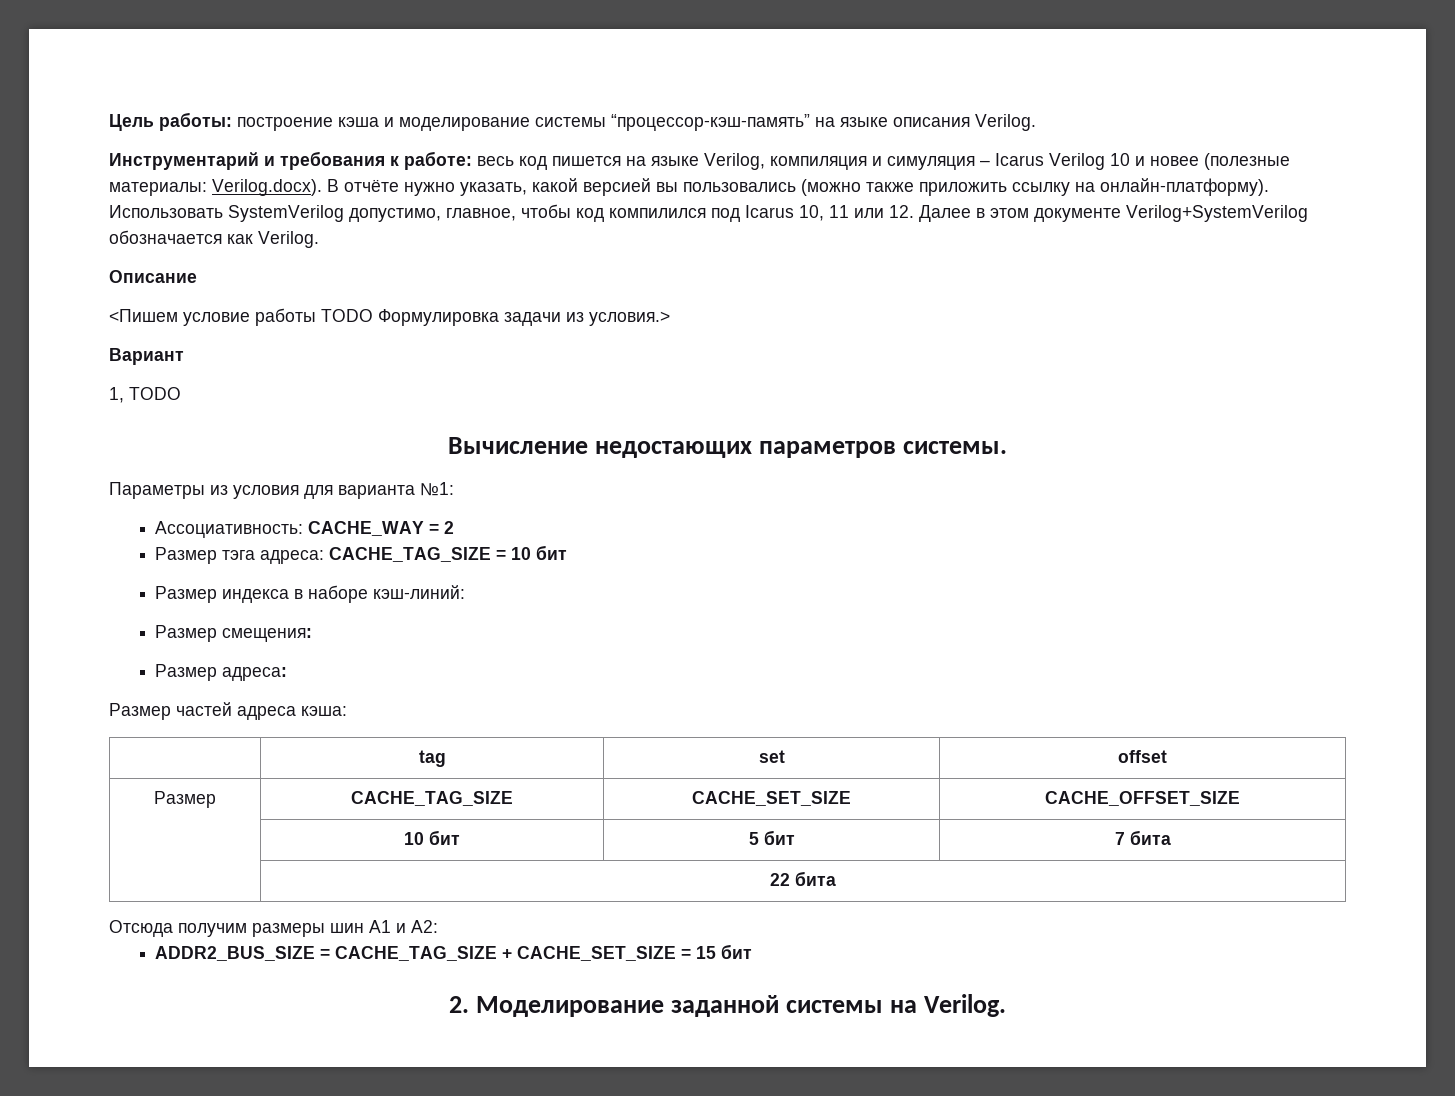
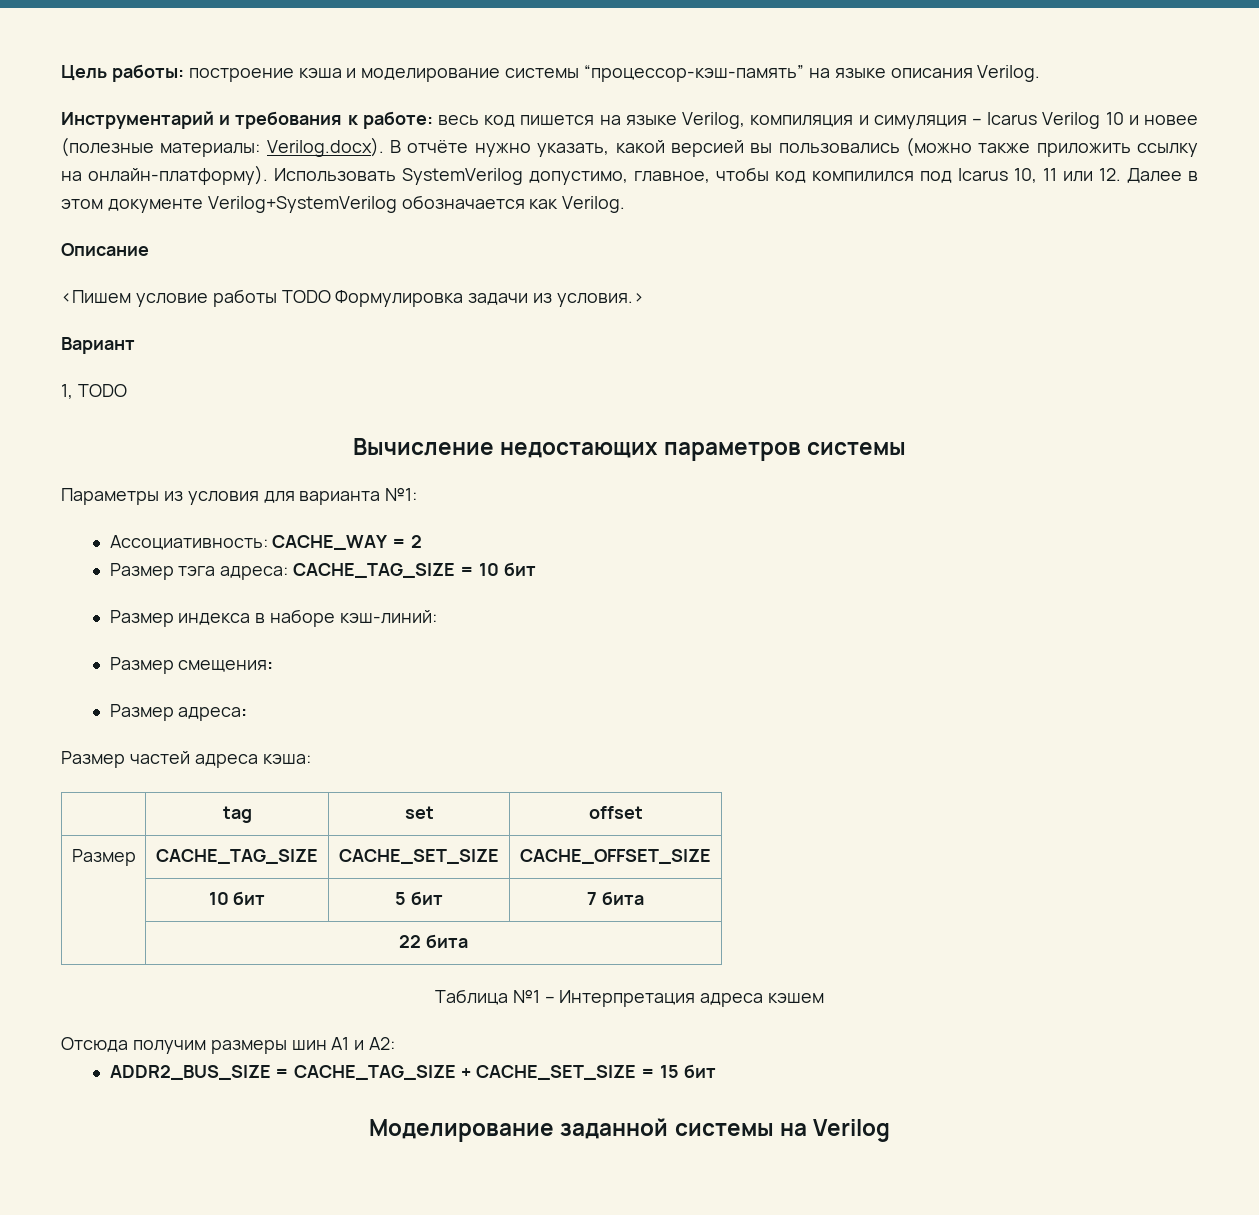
[903,441,1008,454] системы. -> [806,442,906,455] системы
(836, 878) none -> [434,989,825,1007] // Таблица №1 – Интерпретация адреса кэшем
[448,996,469,1013] 2. -> (716, 1071) none
[924,994,1007,1017] Verilog. -> [812,1119,890,1142] Verilog

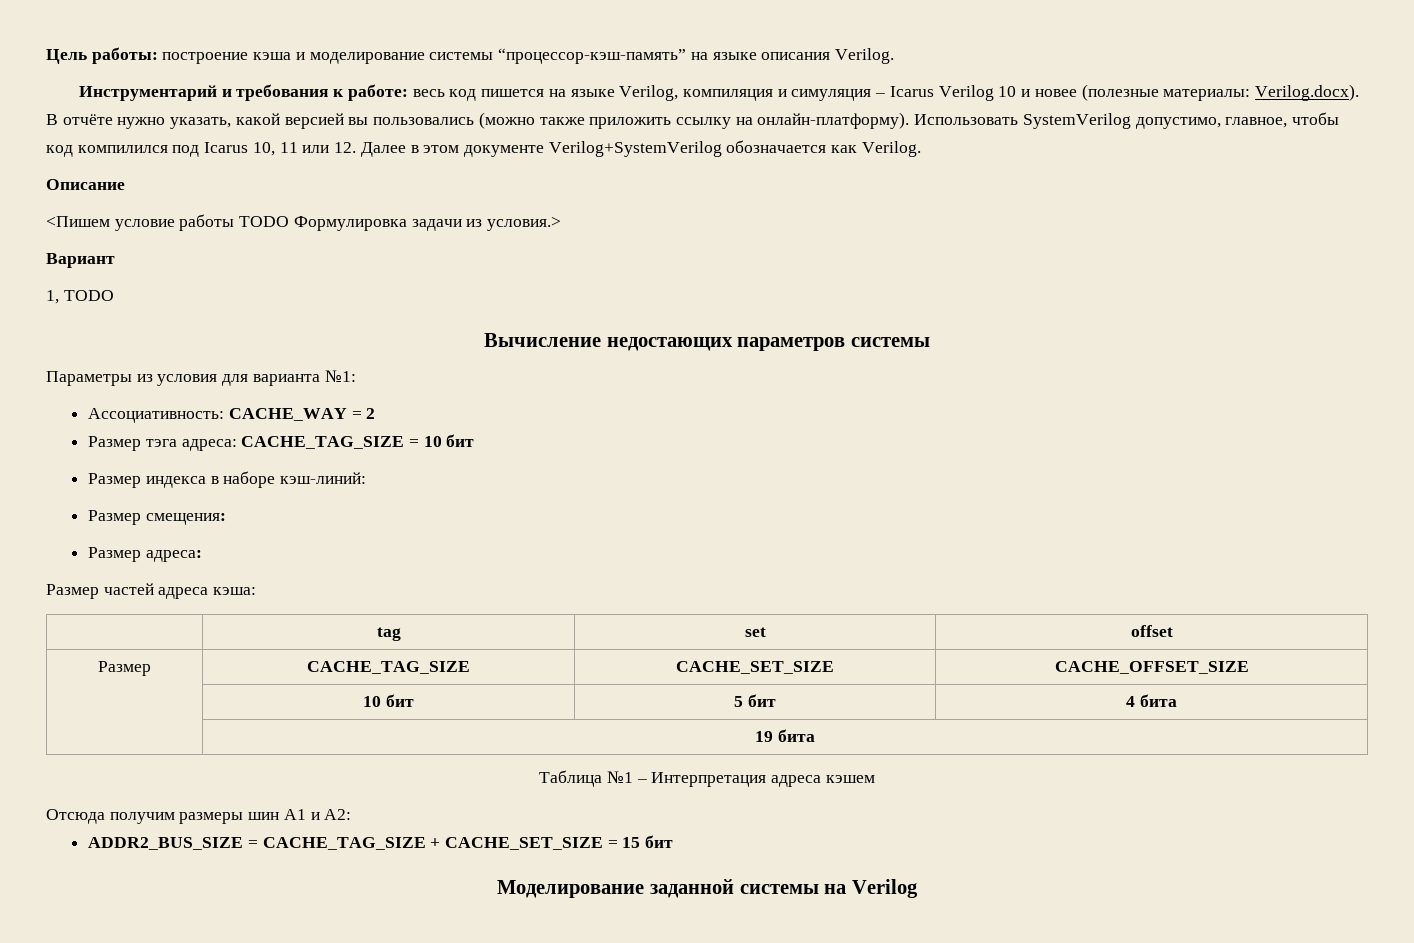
[587,892,598,905] 7 -> [1126,696,1136,707] 4
[399,935,422,948] 22 -> [755,731,774,742] 19

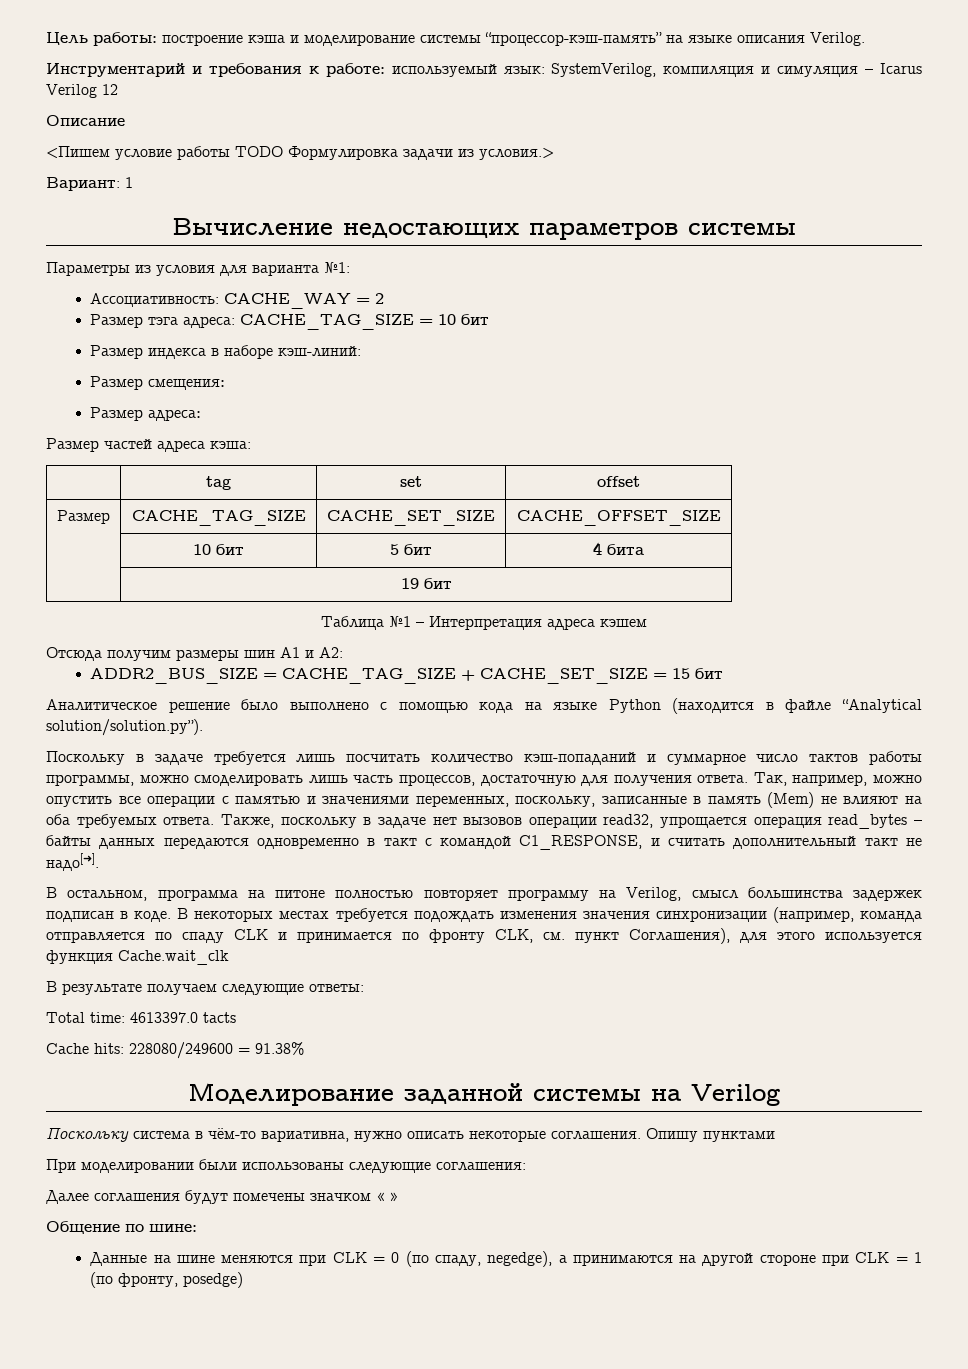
[412,85,679,101] весь код пишется на языке Verilog, -> [391,63,657,77] используемый язык: SystemVerilog,
[998,84,1359,101] [46,112,1340,129] [46,140,921,157] 10 и новее (полезные материалы: Verilog.docx). В отчёте нужно указать, какой версией вы пользовались (можно также приложить ссылку на онлайн-платформу). Использовать SystemVerilog допустимо, главное, чтобы код компилился под Icarus 10, 11 или 12. Далее в этом документе Verilog+SystemVerilog обозначается как Verilog. -> [102,84,118,95] 12
[46,253,115,268] [46,290,114,304] Вариант // 1, TODO -> [46,177,133,191] Вариант: 1
[777,729,815,742] бита -> [423,578,452,589] бит
(674, 841) none -> [46,698,923,714] [46,719,203,736] [46,751,923,765] [46,772,923,786] [46,792,922,808] [46,814,922,829] [46,835,922,850] [46,853,99,871] [46,887,922,901] [46,907,923,923] [46,928,922,944] [46,950,229,965] [46,981,364,995] [46,1012,236,1023] [46,1042,304,1059] // Аналитическое решение было выполнено с помощью кода на языке Python (находится в файле “Analytical solution/solution.py”). // Поскольку в задаче требуется лишь посчитать количество кэш-попаданий и суммарное число тактов работы программы, можно смоделировать лишь часть процессов, достаточную для получения ответа. Так, например, можно опустить все операции с памятью и значениями переменных, поскольку, записанные в память (Mem) не влияют на оба требуемых ответа. Также, поскольку в задаче нет вызовов операции read32, упрощается операция read_bytes – байты данных передаются одновременно в такт с командой C1_RESPONSE, и считать дополнительный такт не надо[➜]. // В остальном, программа на питоне полностью повторяет программу на Verilog, смысл большинства задержек подписан в коде. В некоторых местах требуется подождать изменения значения синхронизации (например, команда отправляется по спаду CLK и принимается по фронту CLK, см. пункт Соглашения), для этого используется функция Cache.wait_clk // В результате получаем следующие ответы: // Total time: 4613397.0 tacts // Cache hits: 228080/249600 = 91.38%
(918, 888) none -> [46,1128,775,1142] [46,1159,526,1173] [46,1190,399,1204] [46,1221,197,1234] [90,1251,923,1267] [90,1272,244,1288] // Поскольку система в чём-то вариативна, нужно описать некоторые соглашения. Опишу пунктами // При моделировании были использованы следующие соглашения: // Далее соглашения будут помечены значком « » // Общение по шине: // Данные на шине меняются при CLK = 0 (по спаду, negedge), а принимаются на другой стороне при CLK = 1 (по фронту, posedge)

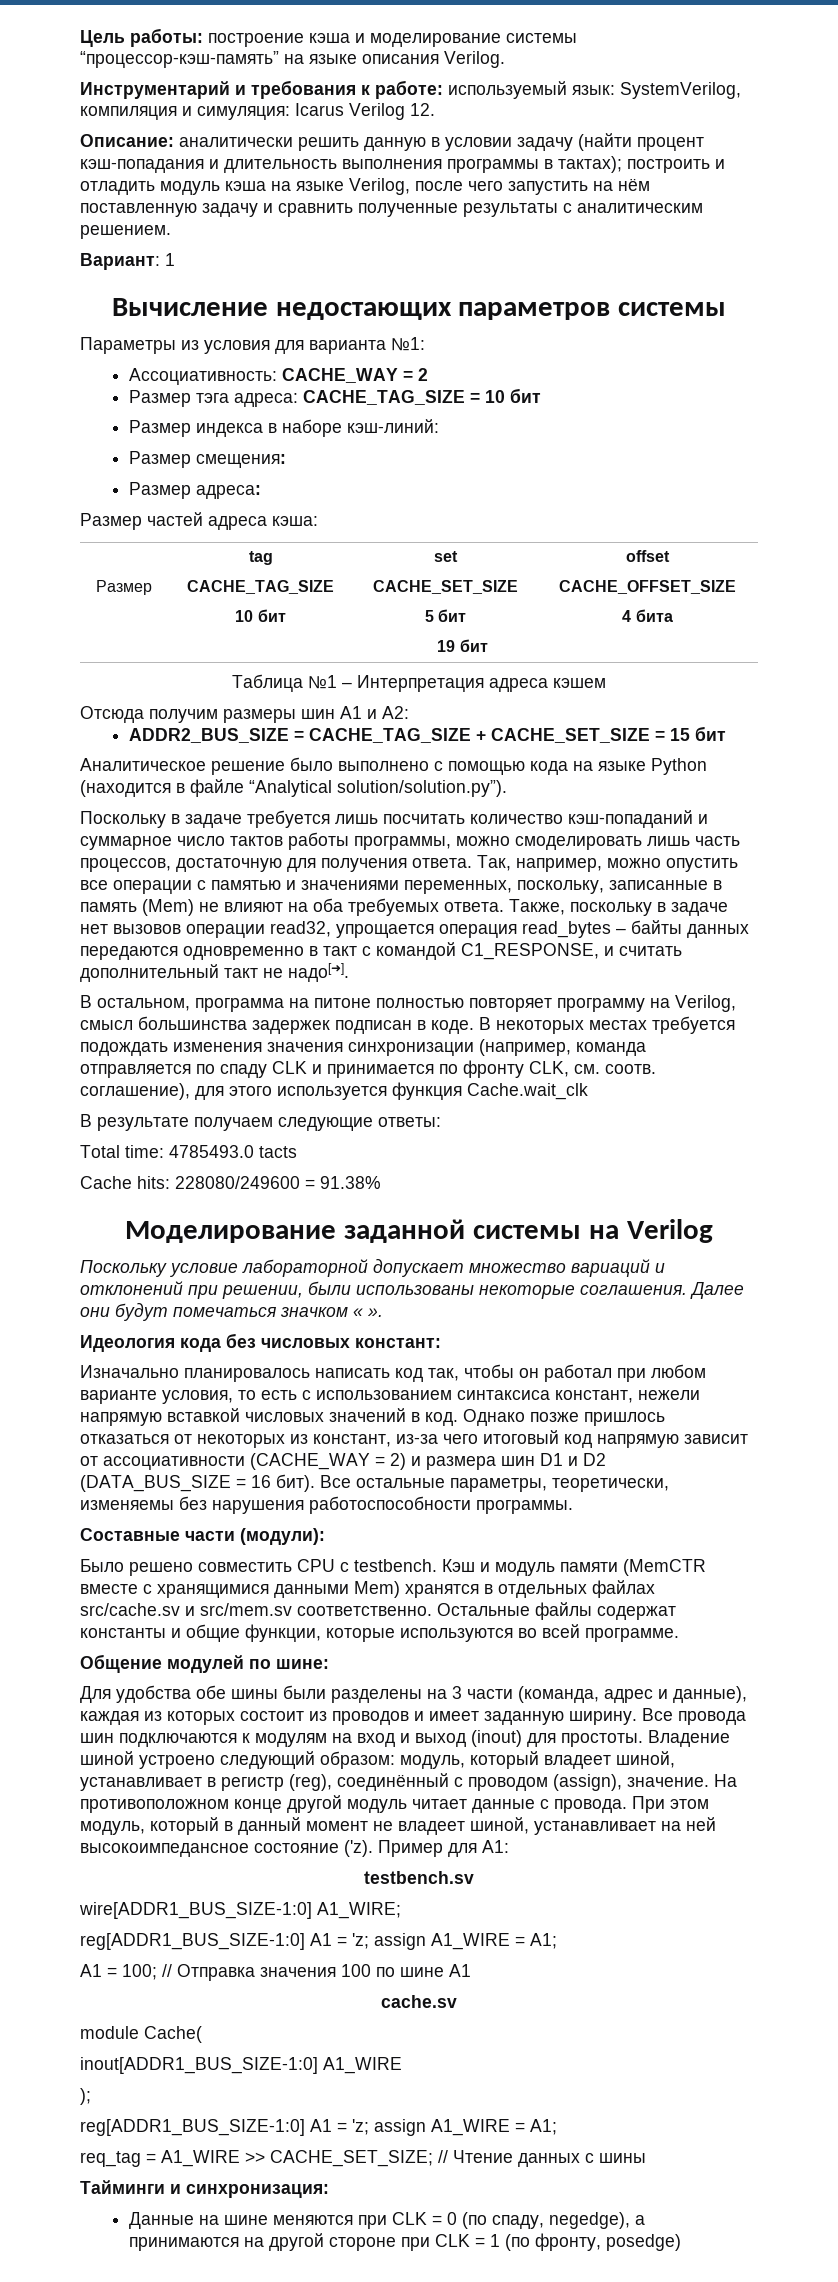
[777,63,922,77] [46,84,118,98] [46,115,125,126] [46,146,554,160] симуляция – Icarus Verilog 12 // Описание // <Пишем условие работы TODO Формулировка задачи из условия.> -> [197,103,435,120] [80,133,704,151] [80,156,725,173] [80,178,650,195] [80,203,703,217] [80,225,171,239] симуляция: Icarus Verilog 12. // Описание: аналитически решить данную в условии задачу (найти процент кэш-попадания и длительность выполнения программы в тактах); построить и отладить модуль кэша на языке Verilog, после чего запустить на нём поставленную задачу и сравнить полученные результаты с аналитическим решением.
[575,928,730,944] пункт Соглашения), -> [605,1064,656,1074] [80,1083,190,1100] соотв. соглашение),
[130,1012,198,1023] 4613397.0 -> [169,1145,254,1158] 4785493.0
[133,1128,775,1142] [46,1159,526,1173] [46,1190,399,1204] система в чём-то вариативна, нужно описать некоторые соглашения. Опишу пунктами // При моделировании были использованы следующие соглашения: // Далее соглашения будут помечены значком « » -> [170,1259,665,1277] [80,1281,744,1299] [80,1303,383,1321] [80,1333,441,1352] [80,1364,706,1382] [80,1390,700,1404] [80,1408,665,1426] [80,1430,748,1448] [80,1453,606,1470] [80,1474,669,1492] [80,1496,573,1514] [80,1528,325,1545] [80,1559,706,1576] [80,1580,655,1598] [80,1602,676,1620] [80,1624,679,1642] условие лабораторной допускает множество вариаций и отклонений при решении, были использованы некоторые соглашения. Далее они будут помечаться значком « ». // Идеология кода без числовых констант: // Изначально планировалось написать код так, чтобы он работал при любом варианте условия, то есть с использованием синтаксиса констант, нежели напрямую вставкой числовых значений в код. Однако позже пришлось отказаться от некоторых из констант, из-за чего итоговый код напрямую зависит от ассоциативности (CACHE_WAY = 2) и размера шин D1 и D2 (DATA_BUS_SIZE = 16 бит). Все остальные параметры, теоретически, изменяемы без нарушения работоспособности программы. // Составные части (модули): // Было решено совместить CPU с testbench. Кэш и модуль памяти (MemCTR вместе с хранящимися данными Mem) хранятся в отдельных файлах src/cache.sv и src/mem.sv соответственно. Остальные файлы содержат константы и общие функции, которые используются во всей программе.
(120, 1227) none -> [167,1655,244,1673] модулей
(197, 1228) none -> [80,1685,747,1703] [80,1708,746,1725] [80,1730,730,1747] [80,1751,675,1769] [80,1773,737,1791] [80,1795,709,1813] [80,1817,716,1835] [80,1840,509,1857] [364,1871,474,1884] [79,1902,401,1919] [80,1933,557,1950] [80,1964,471,1981] [381,1995,457,2008] [80,2026,202,2043] [80,2057,402,2074] [80,2088,91,2105] [80,2119,557,2136] [80,2150,646,2167] [80,2180,329,2198] // Для удобства обе шины были разделены на 3 части (команда, адрес и данные), каждая из которых состоит из проводов и имеет заданную ширину. Все провода шин подключаются к модулям на вход и выход (inout) для простоты. Владение шиной устроено следующий образом: модуль, который владеет шиной, устанавливает в регистр (reg), соединённый с проводом (assign), значение. На противоположном конце другой модуль читает данные с провода. При этом модуль, который в данный момент не владеет шиной, устанавливает на ней высокоимпедансное состояние ('z). Пример для A1: // testbench.sv // wire[ADDR1_BUS_SIZE-1:0] A1_WIRE; // reg[ADDR1_BUS_SIZE-1:0] A1 = 'z; assign A1_WIRE = A1; // A1 = 100; // Отправка значения 100 по шине A1 // cache.sv // module Cache( // inout[ADDR1_BUS_SIZE-1:0] A1_WIRE // ); // reg[ADDR1_BUS_SIZE-1:0] A1 = 'z; assign A1_WIRE = A1; // req_tag = A1_WIRE >> CACHE_SET_SIZE; // Чтение данных с шины // Тайминги и синхронизация:

